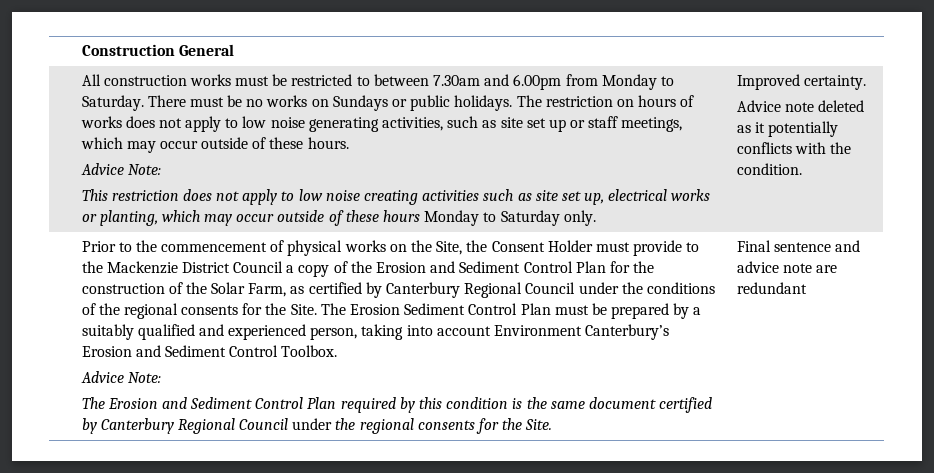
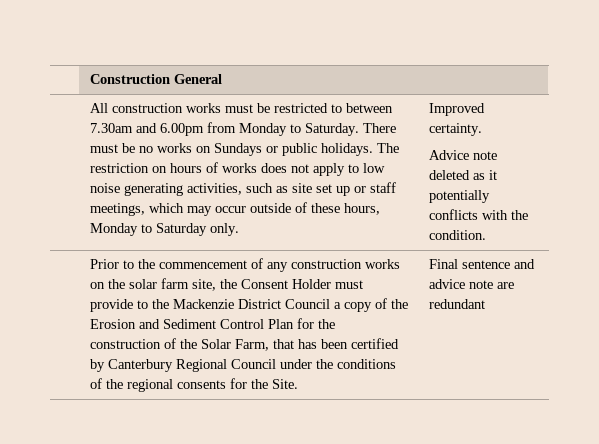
[307,137,349,149] [80,163,161,175] [81,189,711,205] [81,210,420,226] hours. // Advice Note: // This restriction does not apply to low noise creating activities such as site set up, electrical works or planting, which may occur outside of these hours -> [343,203,380,215] hours,
[287,240,343,256] physical -> [266,259,362,272] any construction
[436,241,463,255] Site, -> [128,278,216,291] solar farm site,
[290,286,305,294] as -> [272,339,348,349] that has been
[320,303,702,319] [81,324,670,340] [81,345,338,357] [80,371,161,383] [81,397,713,413] [81,418,553,434] The Erosion Sediment Control Plan must be prepared by a suitably qualified and experienced person, taking into account Environment Canterbury’s Erosion and Sediment Control Toolbox. // Advice Note: // The Erosion and Sediment Control Plan required by this condition is the same document certified by Canterbury Regional Council under the regional consents for the Site. -> (298, 384) none

